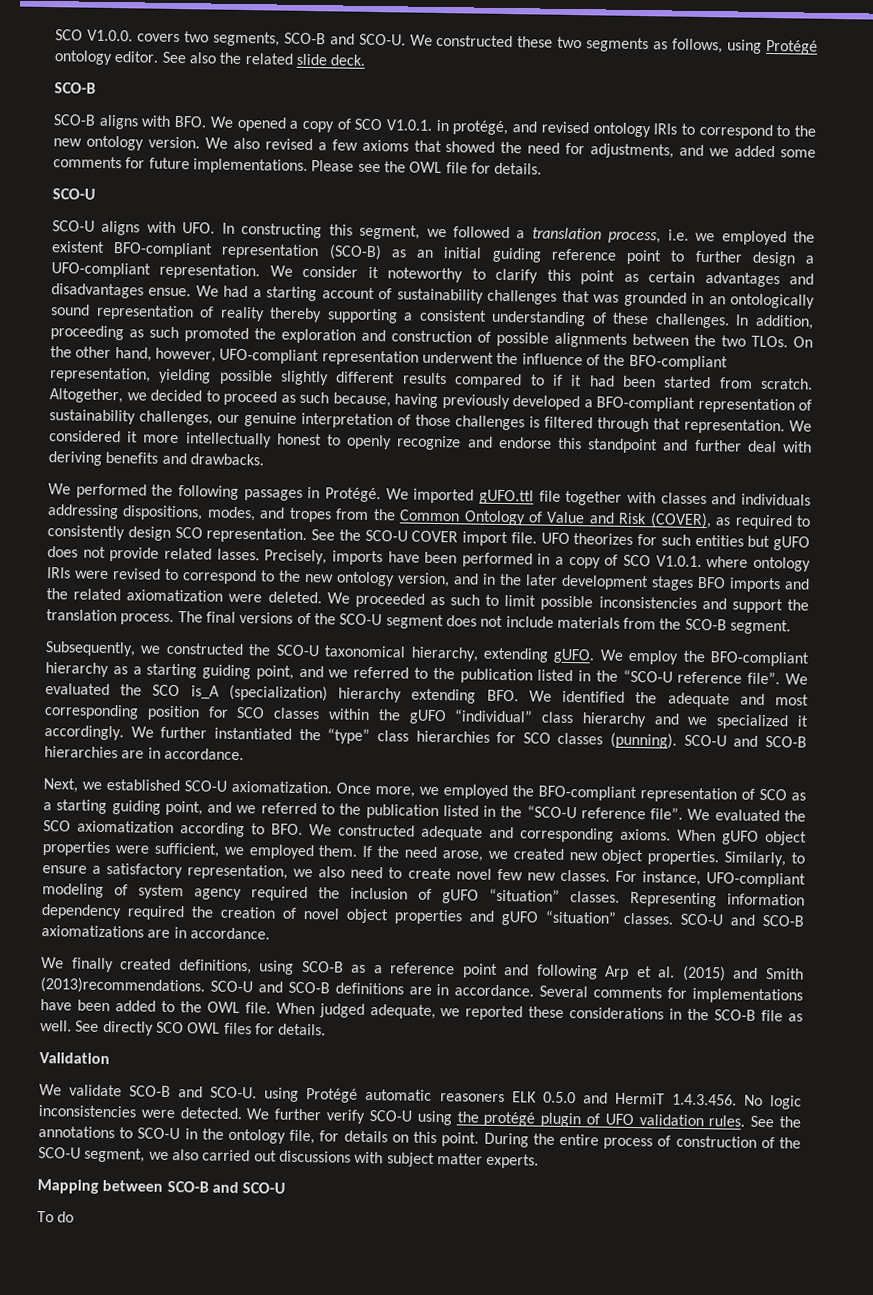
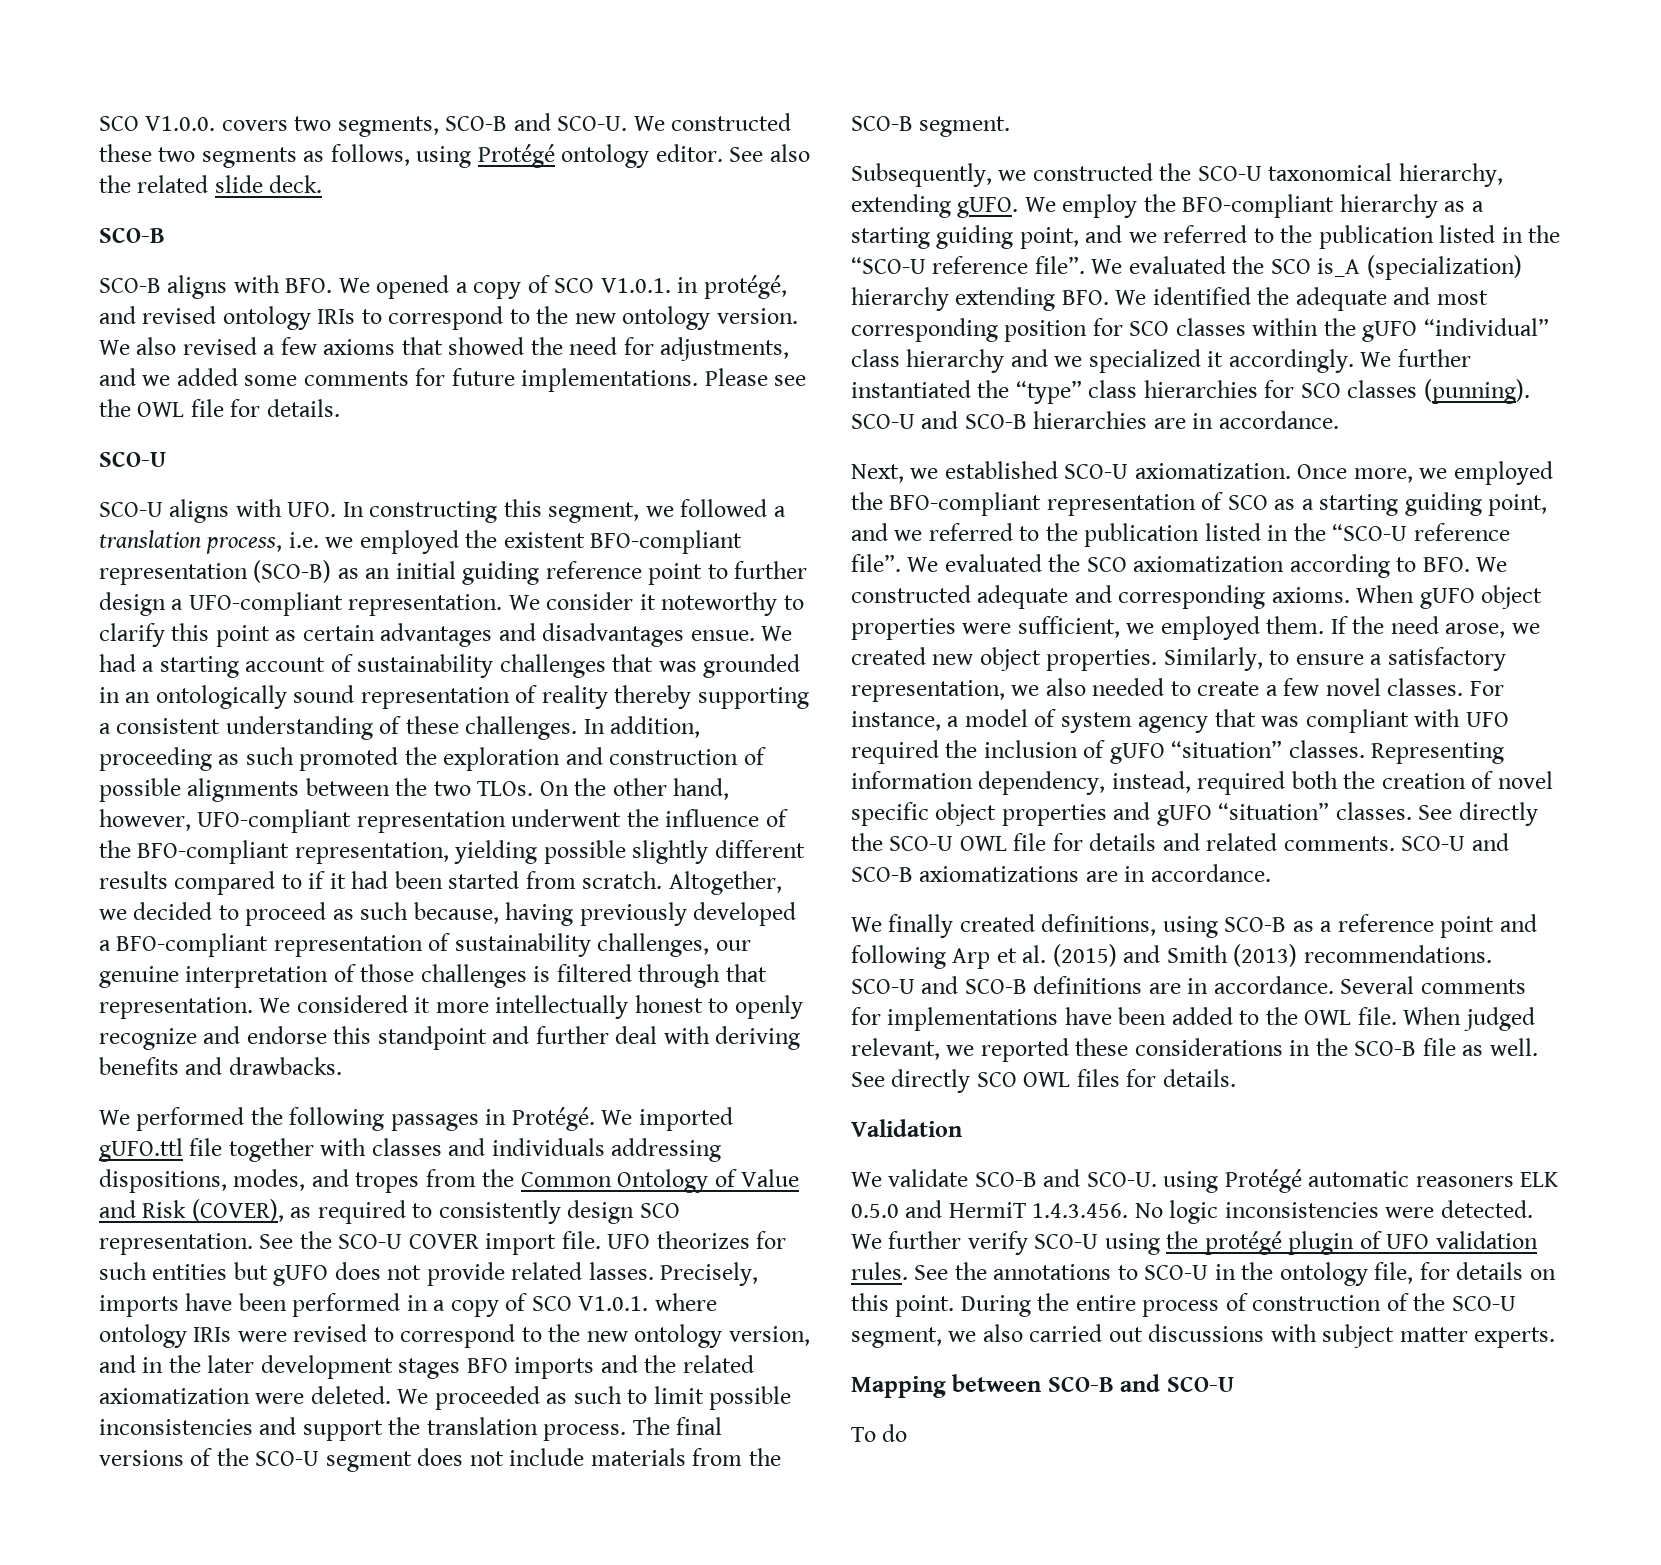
[350,866,384,879] need -> [1092,678,1165,696] needed
[455,868,556,881] novel few new -> [1265,678,1381,696] a few novel
[706,872,807,888] [42,883,104,898] UFO-compliant modeling -> [947,709,1028,727] a model
(242, 894) none -> [1214,709,1509,733] that was compliant with UFO
[41,904,185,921] dependency required -> [978,771,1338,795] dependency, instead, required both
(340, 914) none -> [851,802,929,826] specific
(673, 918) none -> [1418,802,1538,826] [851,833,1395,851] See directly the SCO-U OWL file for details and related comments.
[40,977,205,995] (2013)recommendations. -> [1233,944,1492,967] (2013) recommendations.
[369,1004,436,1020] adequate, -> [851,1038,940,1060] relevant,

